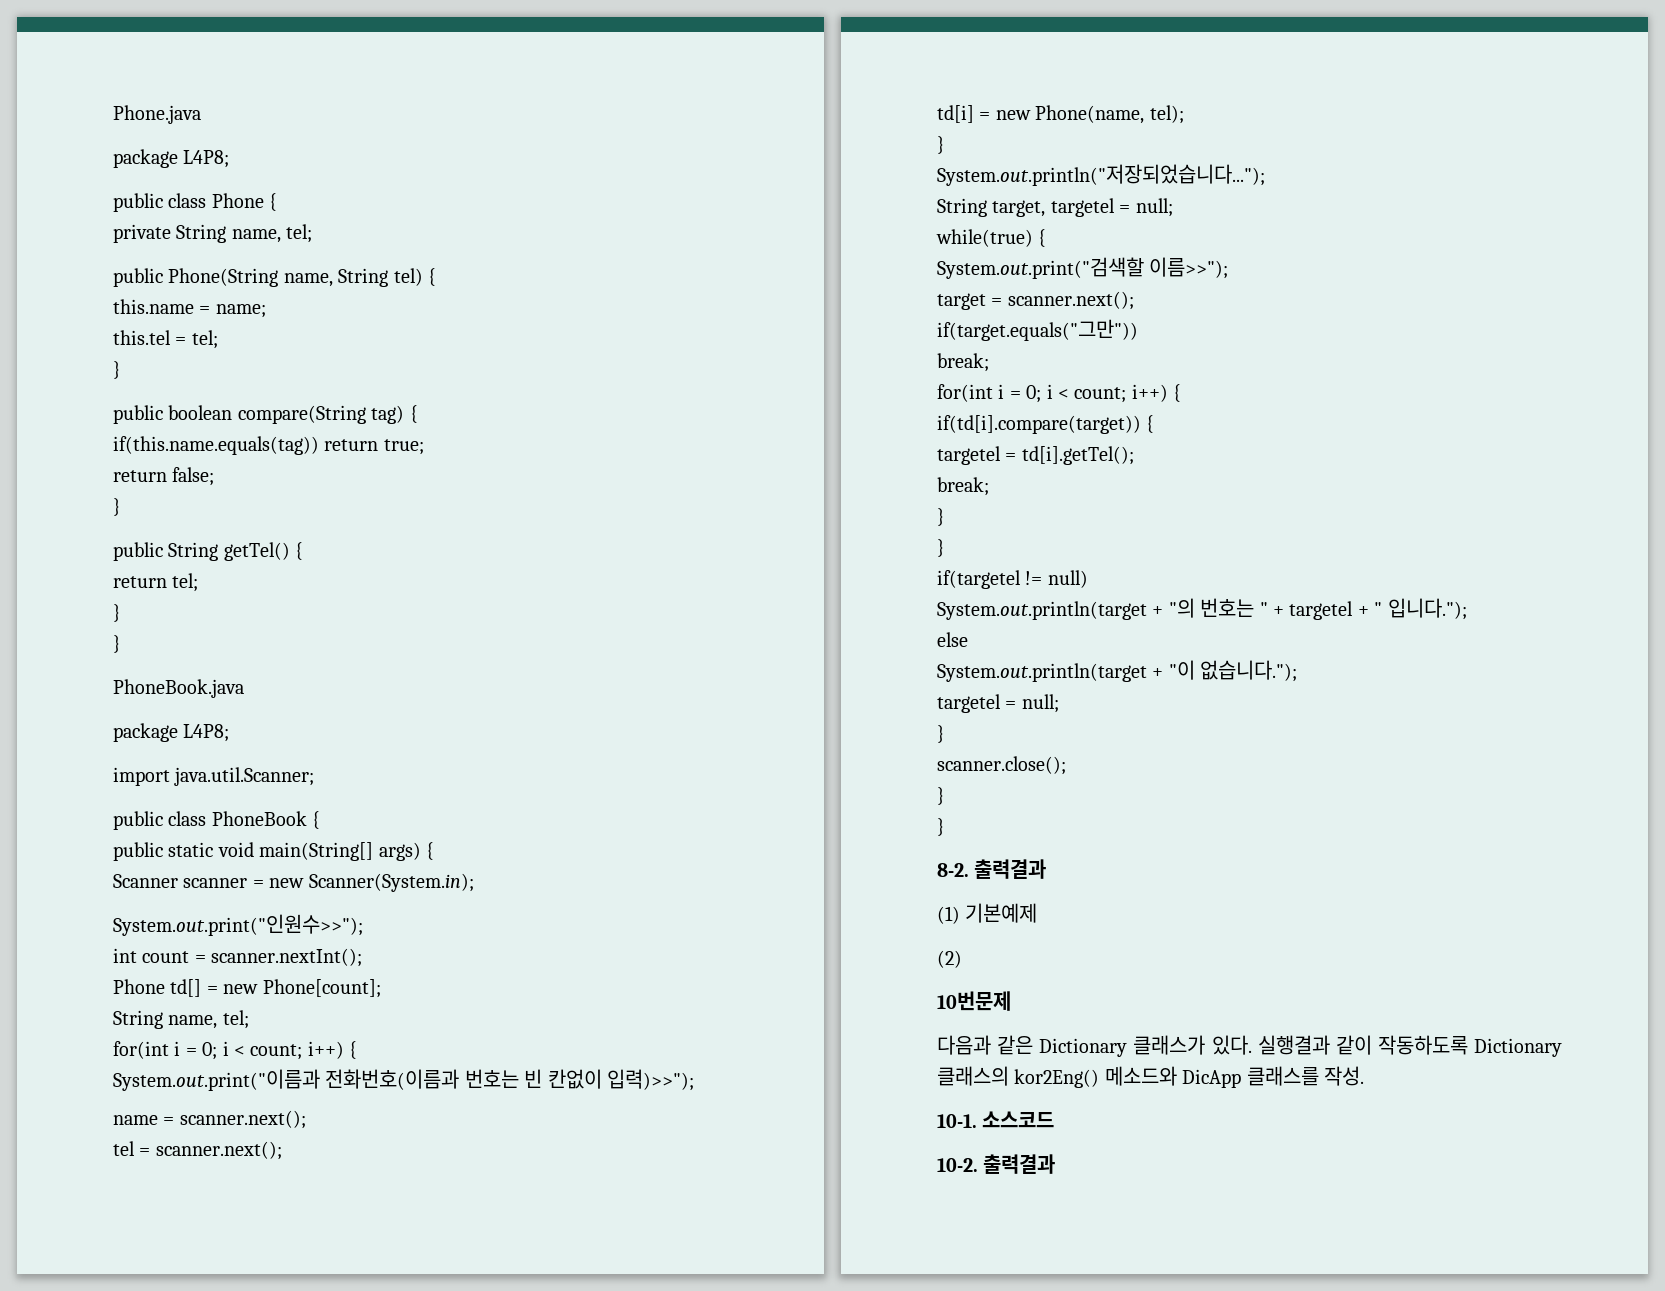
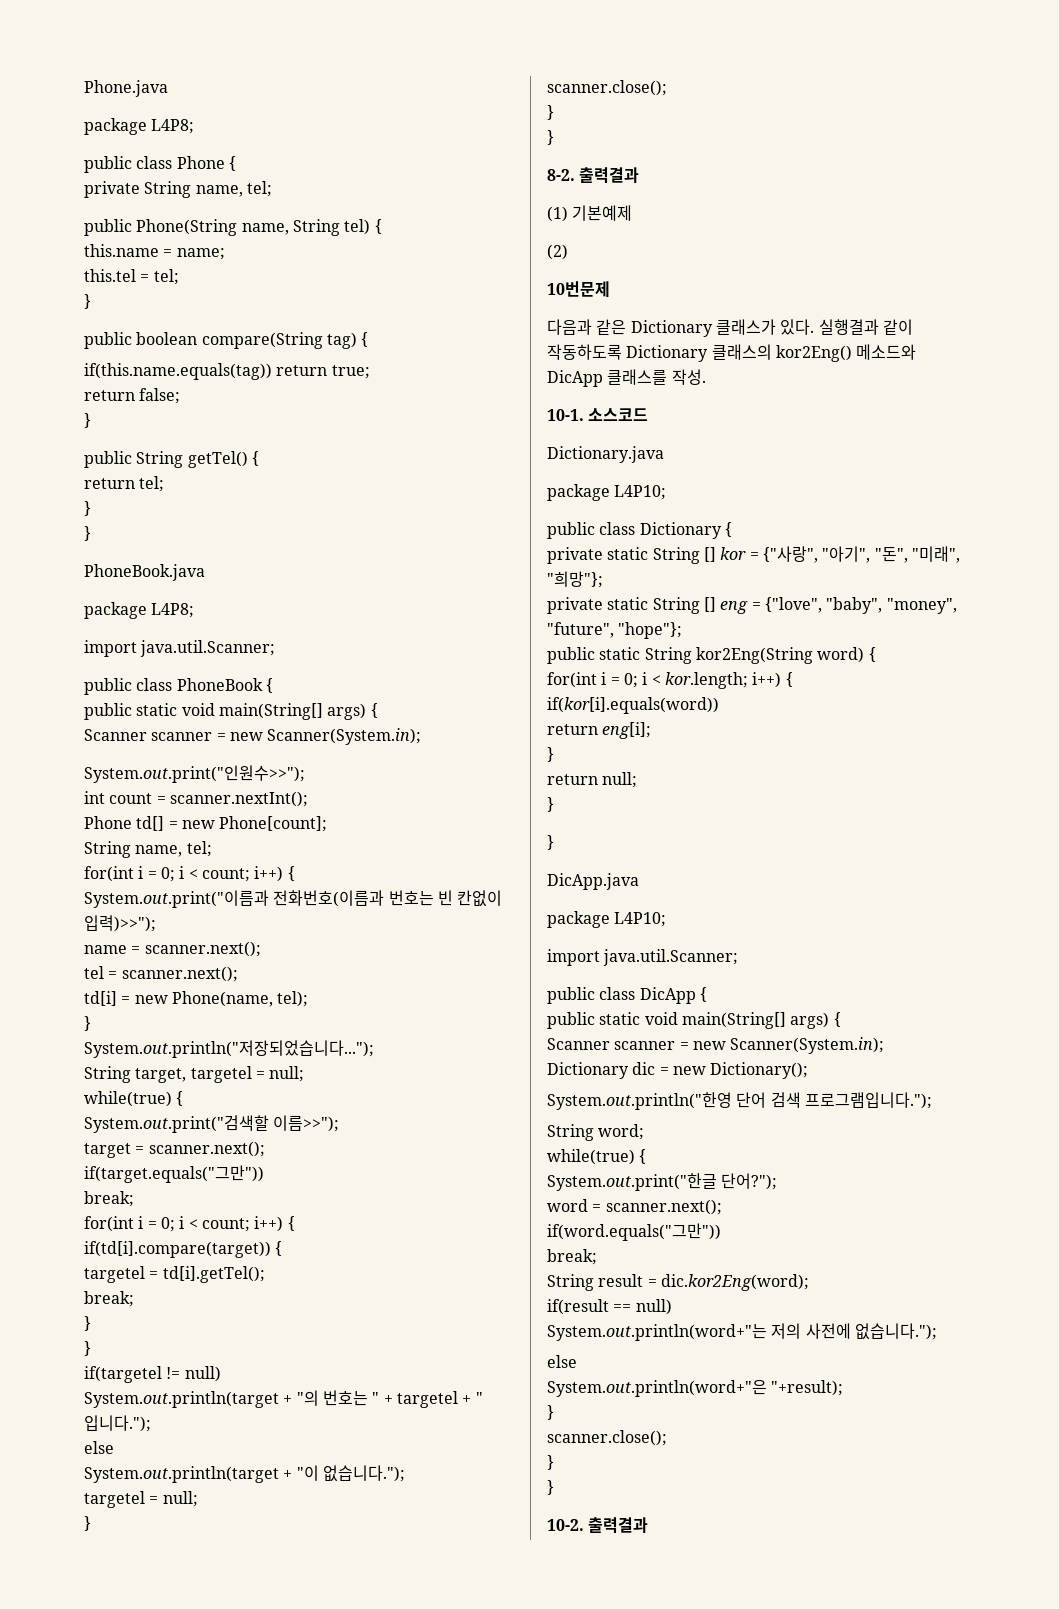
(1055, 1119) none -> [547,446,664,463] [547,484,667,501] [547,522,732,539] [547,546,960,564] [547,571,603,588] [547,597,957,614] [547,622,683,639] [547,647,876,664] [547,672,793,689] [547,697,719,714] [547,722,652,739] [547,747,554,762] [547,772,638,788] [547,797,554,812] [547,835,554,850] [547,873,639,890] [547,911,667,928] [547,949,739,966] [547,987,707,1004] [547,1012,841,1029] [547,1037,885,1054] [547,1062,809,1079] [547,1092,932,1110] [547,1124,645,1141] [547,1149,647,1165] [547,1173,778,1191] [547,1199,722,1215] [547,1223,721,1241] [547,1249,597,1265] [547,1274,809,1291] [547,1299,672,1315] [547,1323,937,1341] [547,1355,577,1368] [547,1379,844,1397] [547,1405,554,1420] [547,1430,667,1446] [547,1455,554,1470] [547,1480,554,1495] // Dictionary.java // package L4P10; // public class Dictionary { // private static String [] kor = {"사랑", "아기", "돈", "미래", "희망"}; // private static String [] eng = {"love", "baby", "money", "future", "hope"}; // public static String kor2Eng(String word) { // for(int i = 0; i < kor.length; i++) { // if(kor[i].equals(word)) // return eng[i]; // } // return null; // } // } // DicApp.java // package L4P10; // import java.util.Scanner; // public class DicApp { // public static void main(String[] args) { // Scanner scanner = new Scanner(System.in); // Dictionary dic = new Dictionary(); // System.out.println("한영 단어 검색 프로그램입니다."); // String word; // while(true) { // System.out.print("한글 단어?"); // word = scanner.next(); // if(word.equals("그만")) // break; // String result = dic.kor2Eng(word); // if(result == null) // System.out.println(word+"는 저의 사전에 없습니다."); // else // System.out.println(word+"은 "+result); // } // scanner.close(); // } // }

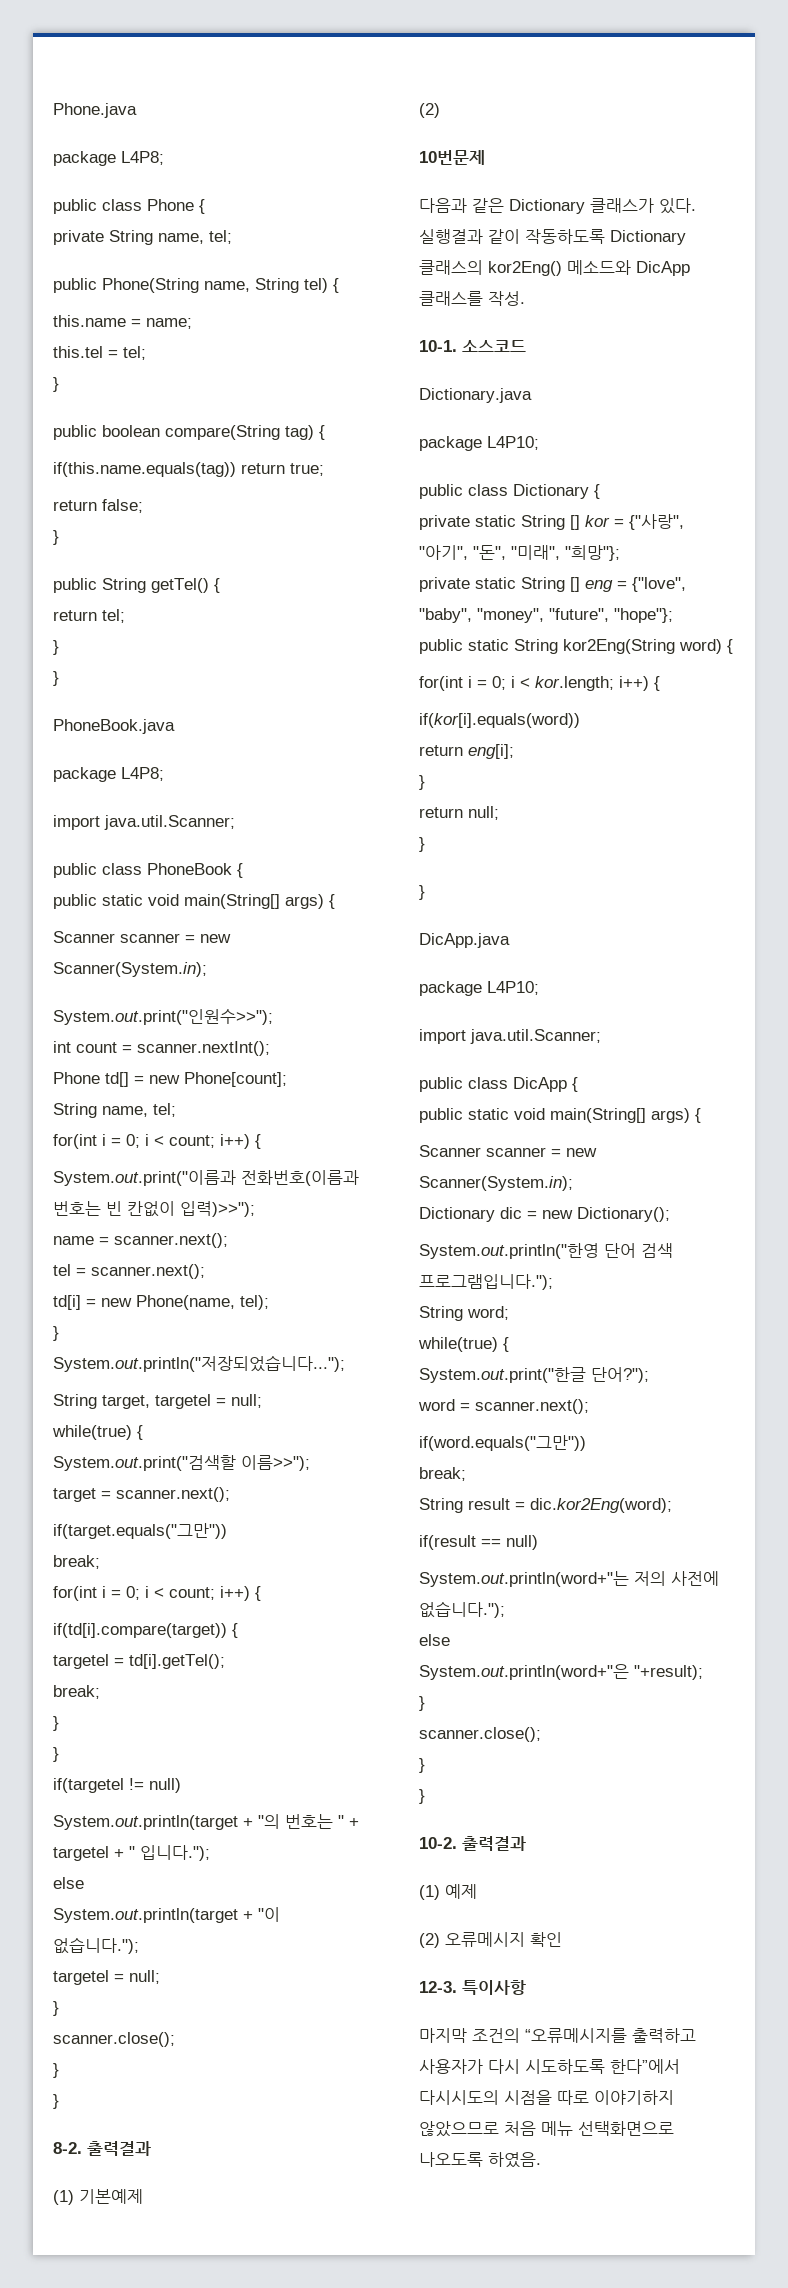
(649, 1525) none -> [419,1884,477,1900] [419,1932,562,1948] [419,1980,526,1995] [419,2028,696,2043] [419,2059,680,2074] [419,2090,674,2105] [419,2121,674,2137] [419,2152,541,2168] // (1) 예제 // (2) 오류메시지 확인 // 12-3. 특이사항 // 마지막 조건의 “오류메시지를 출력하고 사용자가 다시 시도하도록 한다”에서 다시시도의 시점을 따로 이야기하지 않았으므로 처음 메뉴 선택화면으로 나오도록 하였음.

